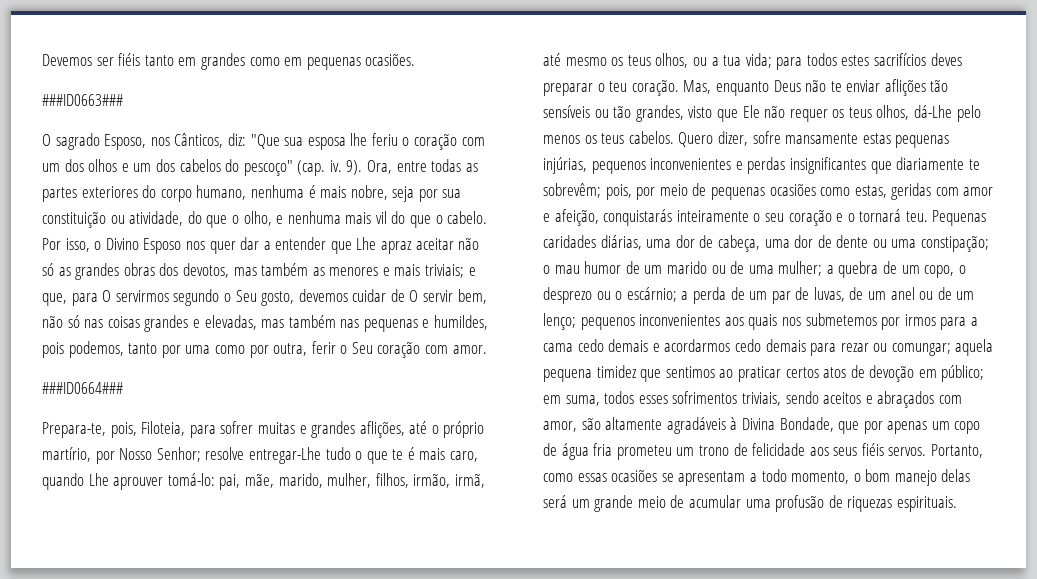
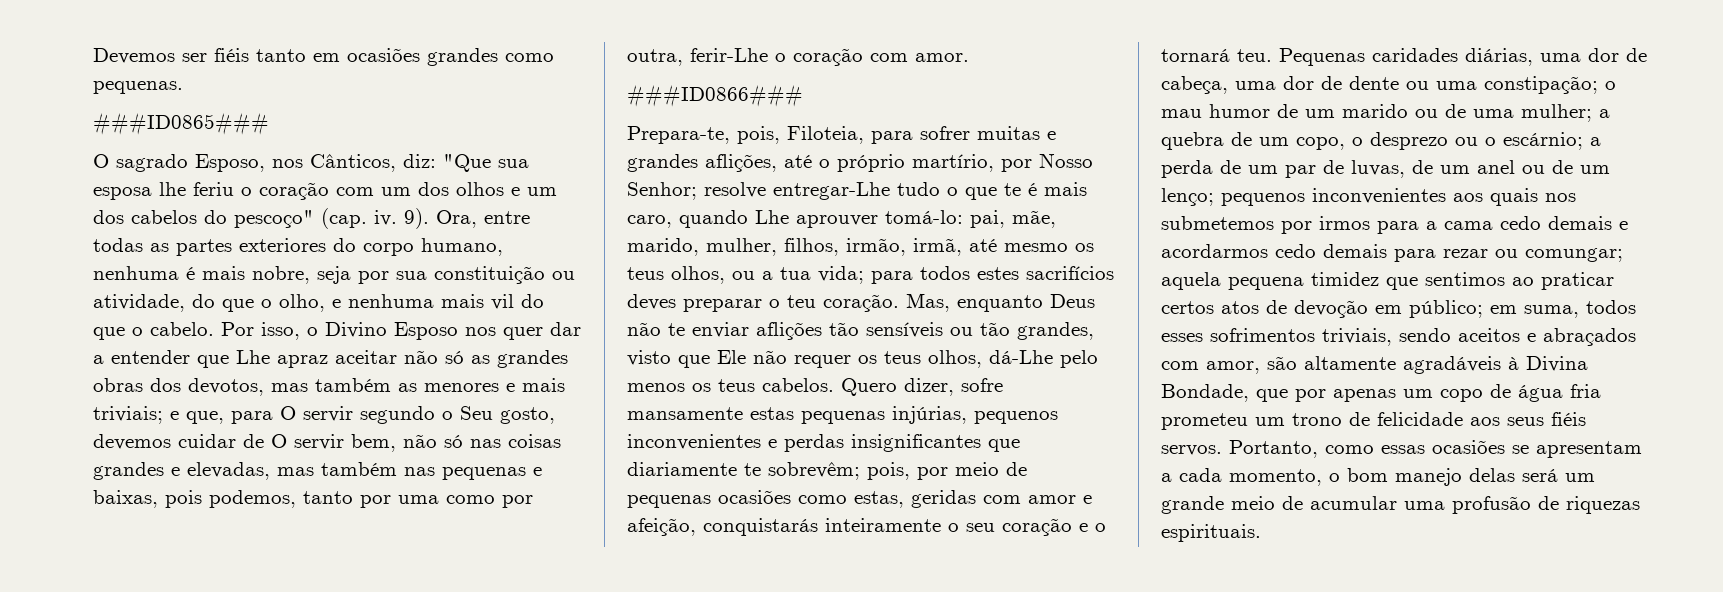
(197, 61) none -> [347,48,420,62] ocasiões
[284,53,416,70] [42,94,123,106] em pequenas ocasiões. // ###ID0663### -> [93,81,183,94] [93,112,269,135] pequenas. // ###ID0865###
[115,290,169,302] servirmos -> [303,406,353,422] servir
[434,315,489,330] humildes, -> [93,490,158,508] baixas,
[311,341,373,354] ferir o Seu -> [690,48,786,62] ferir-Lhe o
[42,382,123,394] ###ID0664### -> [627,84,803,107] ###ID0866###
[761,469,787,482] todo -> [1179,468,1222,482] cada

